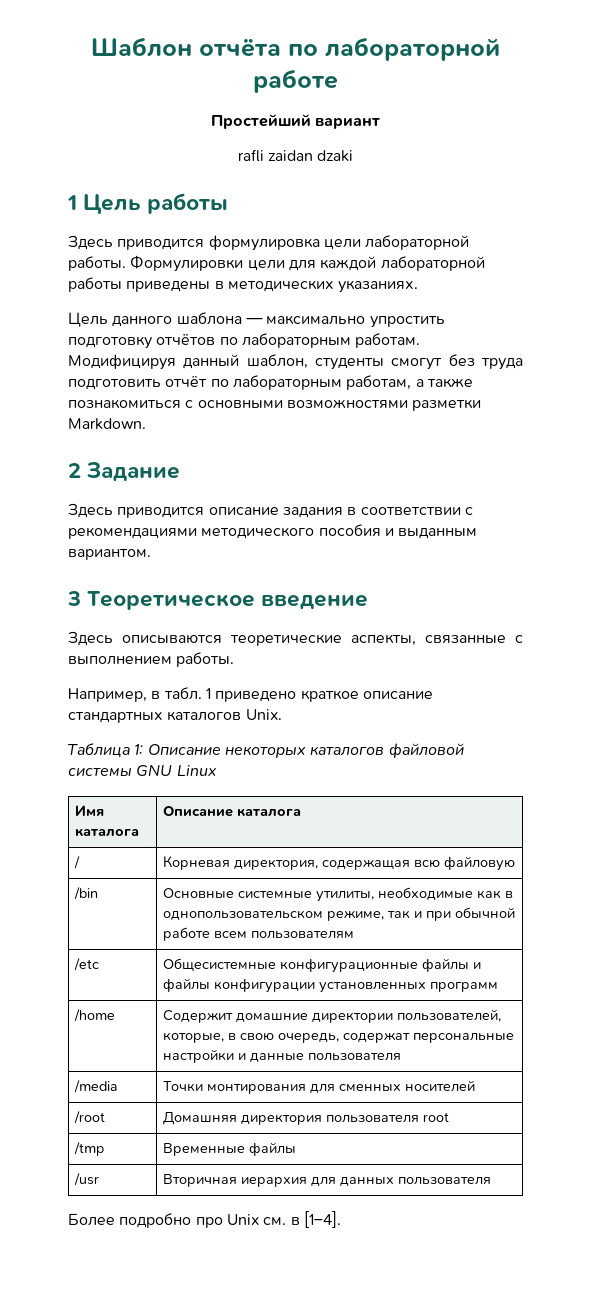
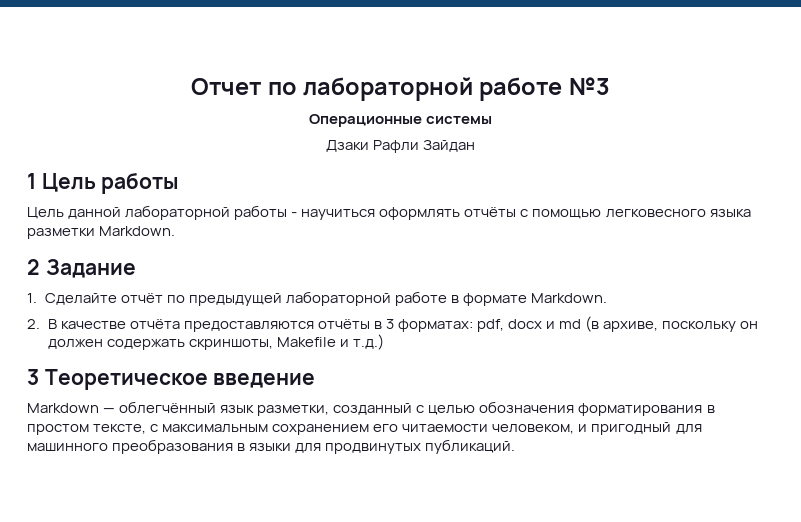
[91,37,281,57] Шаблон отчёта -> [191,78,262,95] Отчет
[210,114,381,129] [237,149,354,162] [67,193,229,214] [68,235,470,251] [68,255,485,272] [68,277,419,293] [68,312,445,328] [68,333,421,349] [68,354,523,370] [68,375,473,390] [68,399,482,411] [68,418,146,430] [68,462,181,482] [68,503,473,518] [68,524,478,539] [68,549,151,560] [67,591,369,610] [68,631,523,646] [68,652,235,667] [68,687,433,702] [68,709,282,723] [68,743,464,758] [68,764,217,777] [75,805,105,817] [75,828,140,837] [163,806,302,817] [74,856,81,869] [163,856,516,871] [74,887,99,900] [163,887,514,902] [163,907,516,921] [163,927,355,941] [74,958,100,971] [163,958,482,973] [163,978,499,993] [74,1009,116,1022] [163,1009,502,1023] [163,1032,515,1043] [163,1049,402,1063] [74,1080,118,1093] [163,1080,476,1094] [74,1111,106,1124] [163,1112,450,1125] [74,1142,105,1156] [163,1142,297,1156] [74,1173,100,1186] [163,1174,492,1187] [68,1211,341,1228] // Простейший вариант // rafli zaidan dzaki // 1 Цель работы // Здесь приводится формулировка цели лабораторной работы. Формулировки цели для каждой лабораторной работы приведены в методических указаниях. // Цель данного шаблона — максимально упростить подготовку отчётов по лабораторным работам. Модифицируя данный шаблон, студенты смогут без труда подготовить отчёт по лабораторным работам, а также познакомиться с основными возможностями разметки Markdown. // 2 Задание // Здесь приводится описание задания в соответствии с рекомендациями методического пособия и выданным вариантом. // 3 Теоретическое введение // Здесь описываются теоретические аспекты, связанные с выполнением работы. // Например, в табл. 1 приведено краткое описание стандартных каталогов Unix. // Таблица 1: Описание некоторых каталогов файловой системы GNU Linux // Имя каталога | Описание каталога // / | Корневая директория, содержащая всю файловую // /bin | Основные системные утилиты, необходимые как в однопользовательском режиме, так и при обычной работе всем пользователям // /etc | Общесистемные конфигурационные файлы и файлы конфигурации установленных программ // /home | Содержит домашние директории пользователей, которые, в свою очередь, содержат персональные настройки и данные пользователя // /media | Точки монтирования для сменных носителей // /root | Домашняя директория пользователя root // /tmp | Временные файлы // /usr | Вторичная иерархия для данных пользователя // Более подробно про Unix см. в [1–4]. -> [568,77,610,95] [308,114,493,127] [325,140,476,153] [27,173,180,194] [27,205,751,220] [27,226,176,239] [27,259,136,278] [27,291,607,306] [27,316,759,332] [47,334,384,350] [27,369,316,390] [27,401,715,416] [27,422,702,435] [27,439,516,454] №3 // Операционные системы // Дзаки Рафли Зайдан // 1 Цель работы // Цель данной лабораторной работы - научиться оформлять отчёты с помощью легковесного языка разметки Markdown. // 2 Задание // 1. Сделайте отчёт по предыдущей лабораторной работе в формате Markdown. // 2. В качестве отчёта предоставляются отчёты в 3 форматах: pdf, docx и md (в архиве, поскольку он должен содержать скриншоты, Makefile и т.д.) // 3 Теоретическое введение // Markdown — облегчённый язык разметки, созданный с целью обозначения форматирования в простом тексте, с максимальным сохранением его читаемости человеком, и пригодный для машинного преобразования в языки для продвинутых публикаций.

